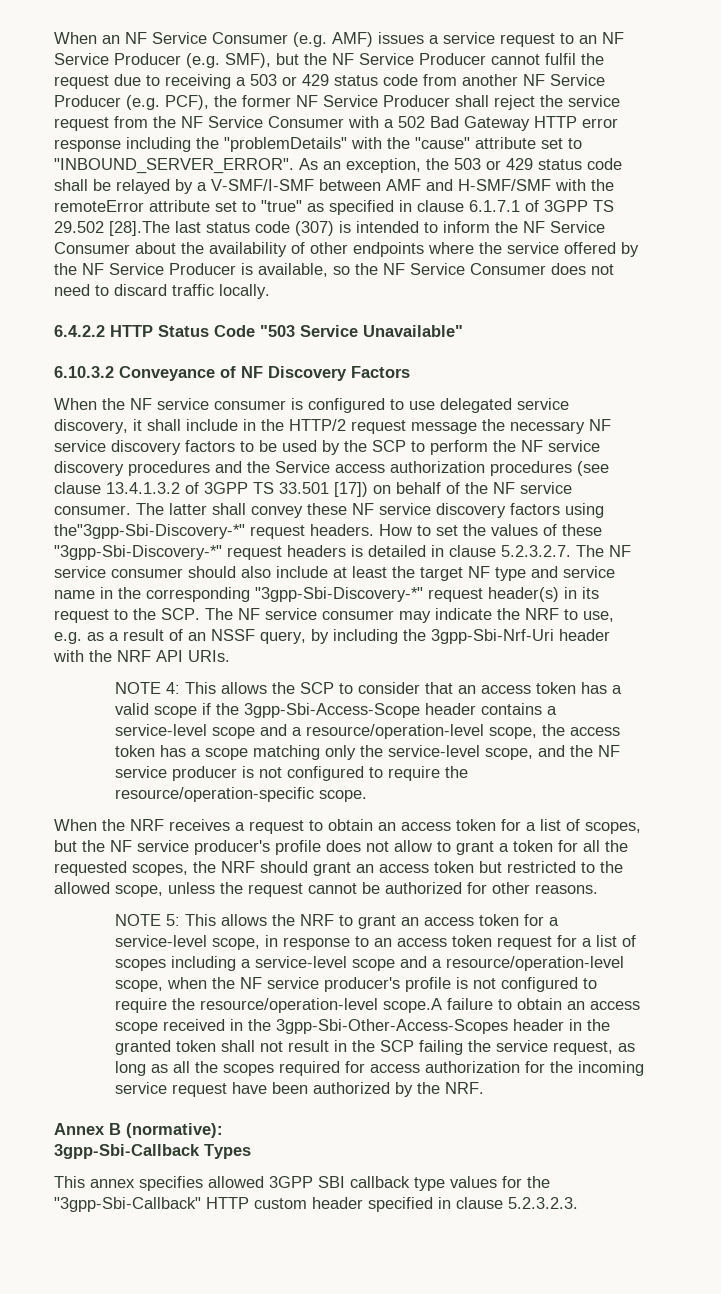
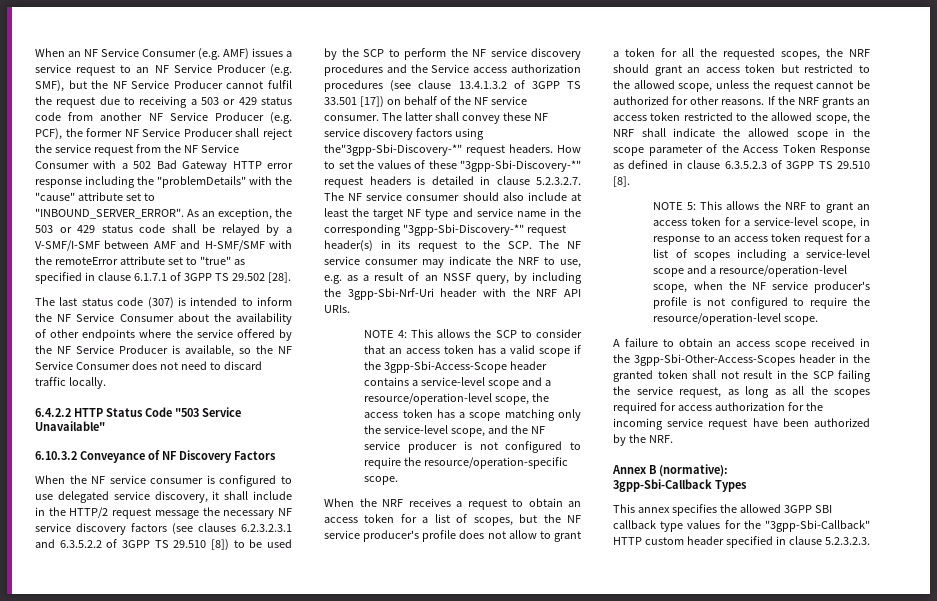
[109,221,170,236] [28].The -> [267,272,291,283] [35,297,55,306] [28]. // The
(235, 446) none -> [172,523,292,535] [35,539,229,551] (see clauses 6.2.3.2.3.1 and 6.3.5.2.2 of 3GPP TS 29.510 [8])
(598, 889) none -> [767,96,870,108] [613,112,870,124] [613,128,870,140] [613,144,870,156] [613,160,870,169] [613,176,630,187] If the NRF grants an access token restricted to the allowed scope, the NRF shall indicate the allowed scope in the scope parameter of the Access Token Response as defined in clause 6.3.5.2.3 of 3GPP TS 29.510 [8].
[382,998,442,1013] scope.A -> [784,316,819,325] [613,339,620,347] scope. // A
(203, 1183) none -> [719,504,737,513] the

